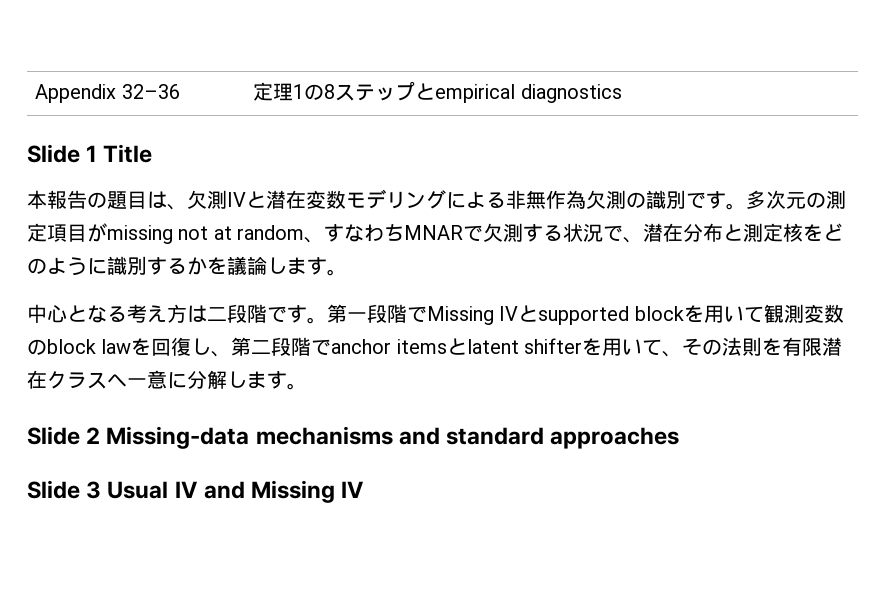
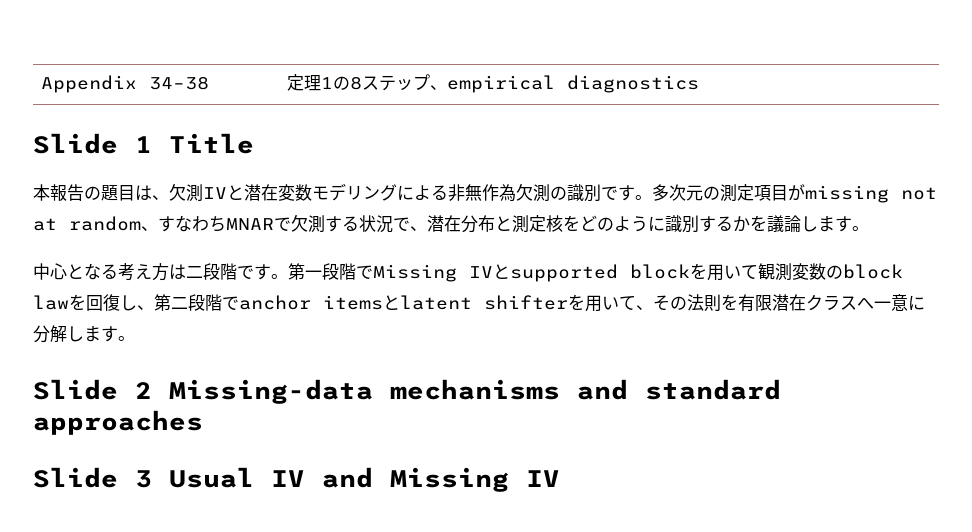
[121,84,180,99] 32–36 -> [148,76,209,90] 34–38
[415,83,436,100] と -> [429,85,447,90] 、

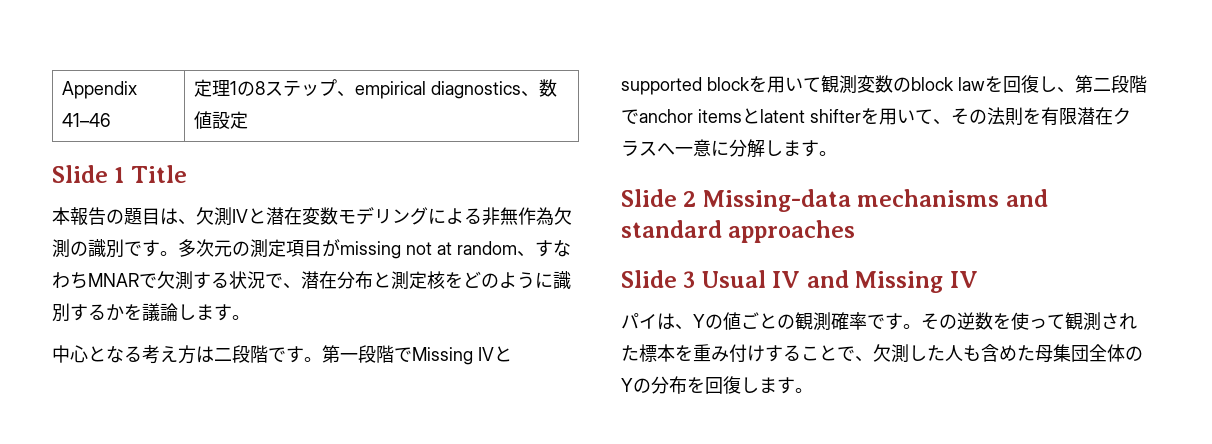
[148,76,209,90] 34–38 -> [61,113,111,127] 41–46
(699, 84) none -> [520,79,557,97] [193,111,248,129] 、数値設定
(560, 478) none -> [621,312,1137,331] [621,344,1143,363] [621,376,813,394] // パイは、Yの値ごとの観測確率です。その逆数を使って観測された標本を重み付けすることで、欠測した人も含めた母集団全体のYの分布を回復します。

